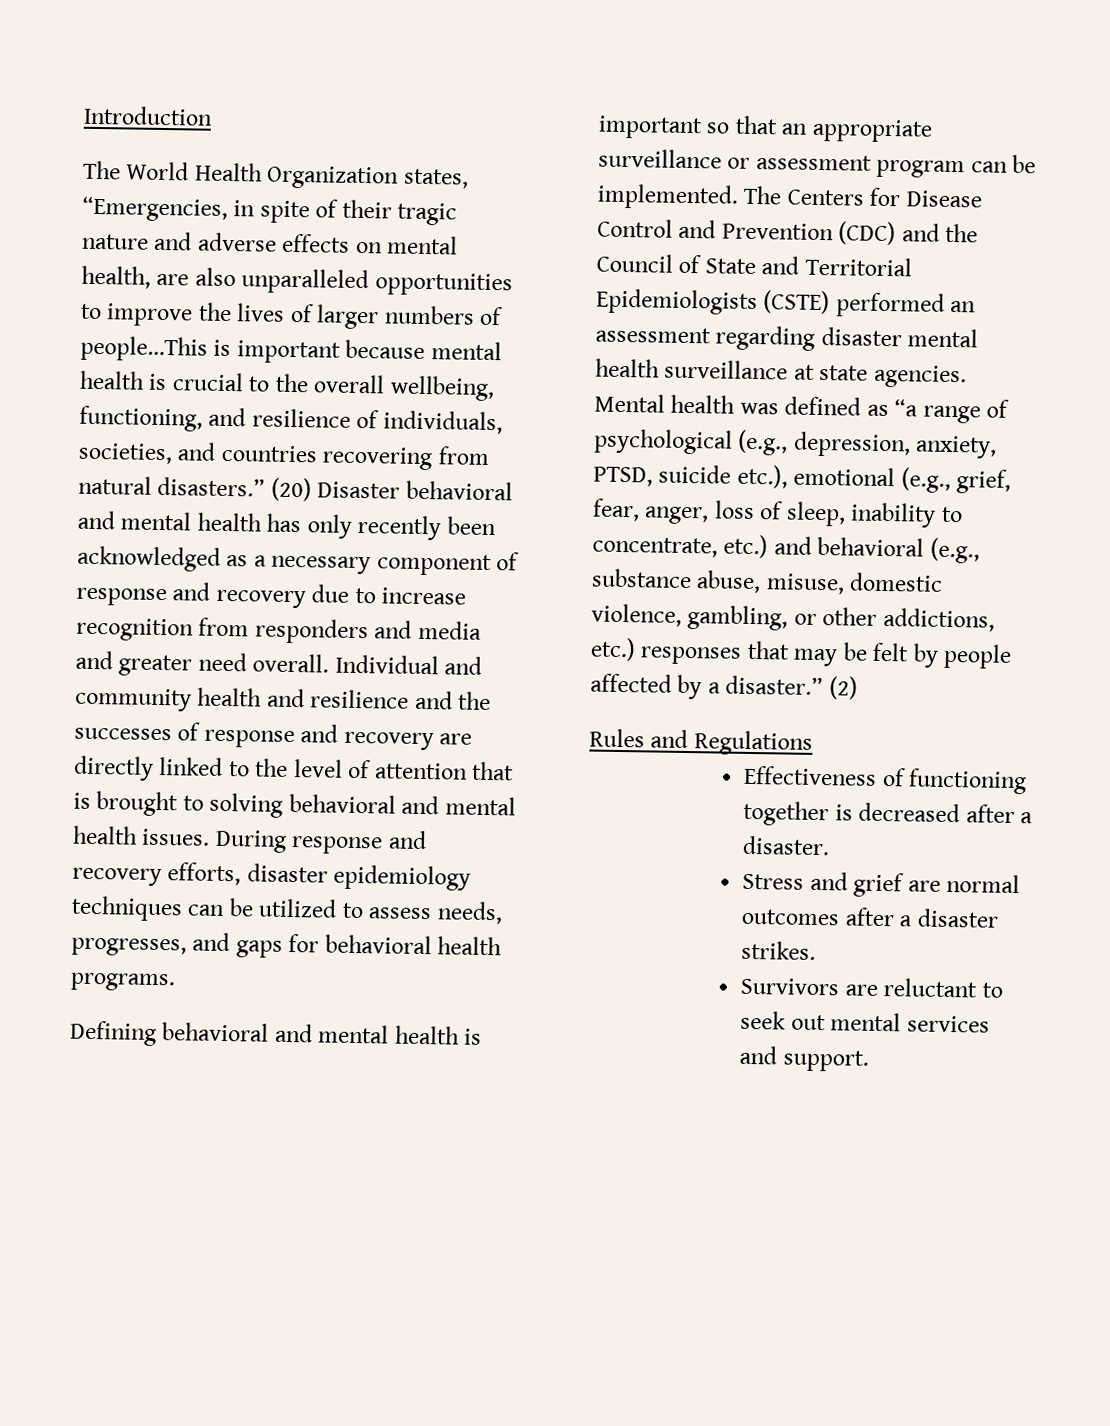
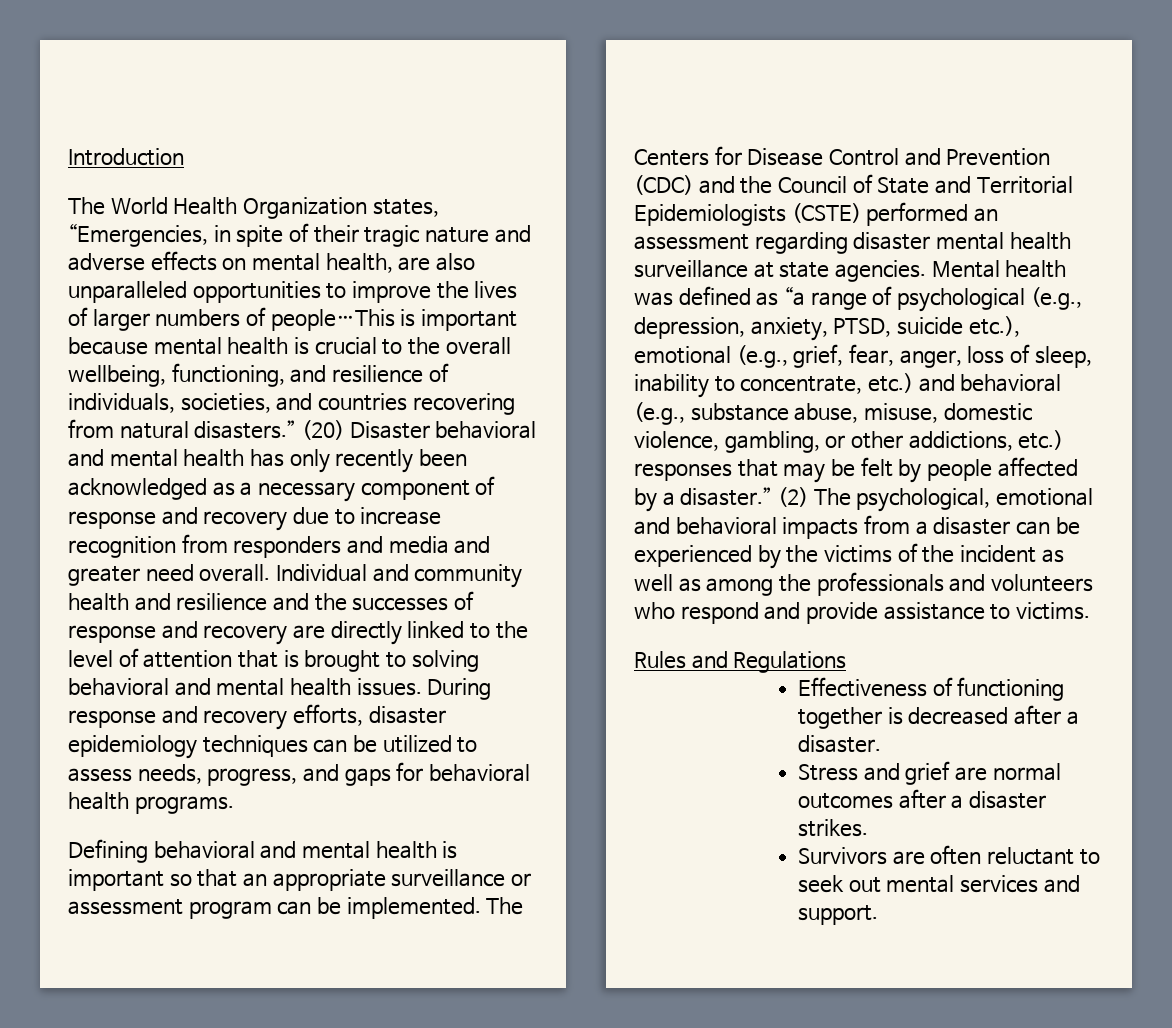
[71,937,187,957] progresses, -> [207,768,298,786] progress,
(858, 688) none -> [813,488,1094,512] [634,515,1080,539] [634,543,1064,569] [634,572,1093,596] [634,602,1090,624] The psychological, emotional and behavioral impacts from a disaster can be experienced by the victims of the incident as well as among the professionals and volunteers who respond and provide assistance to victims.
(878, 990) none -> [930,845,982,865] often

